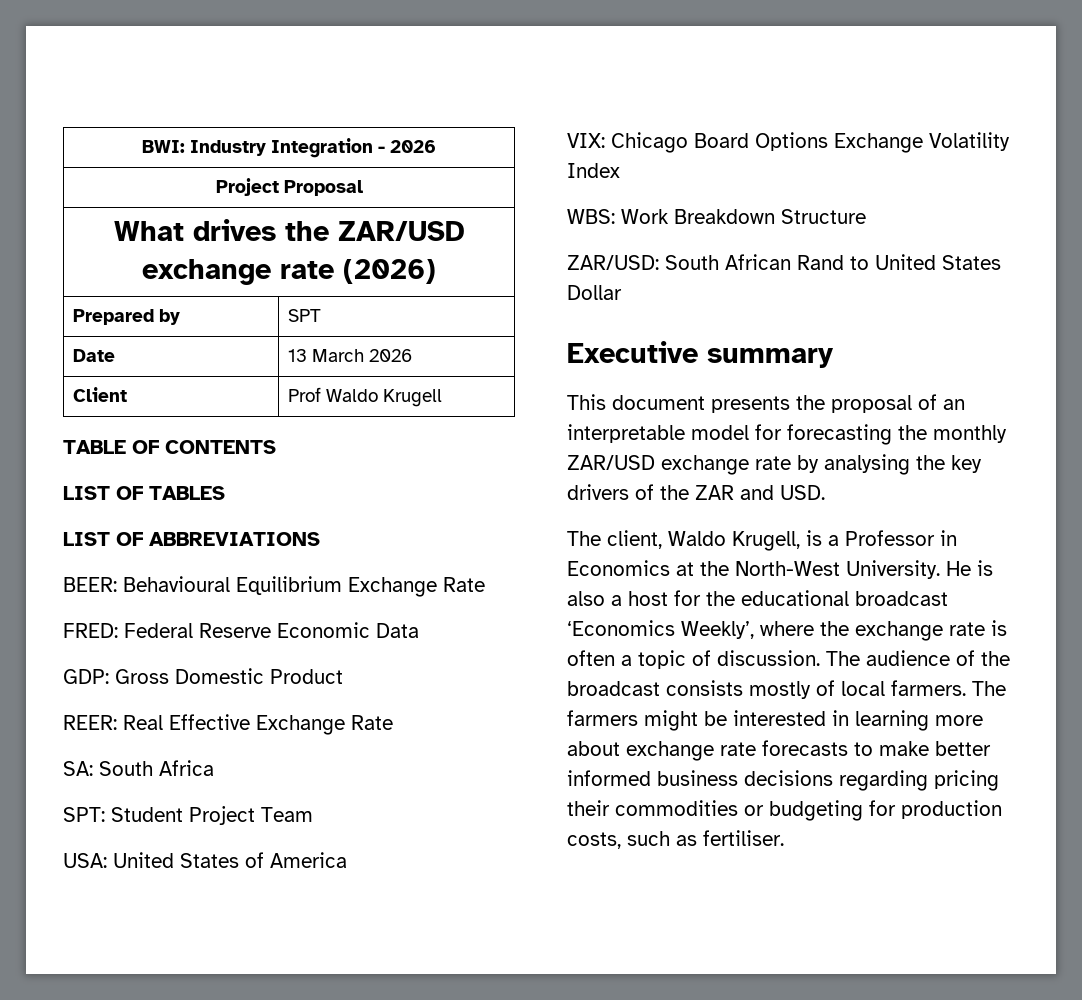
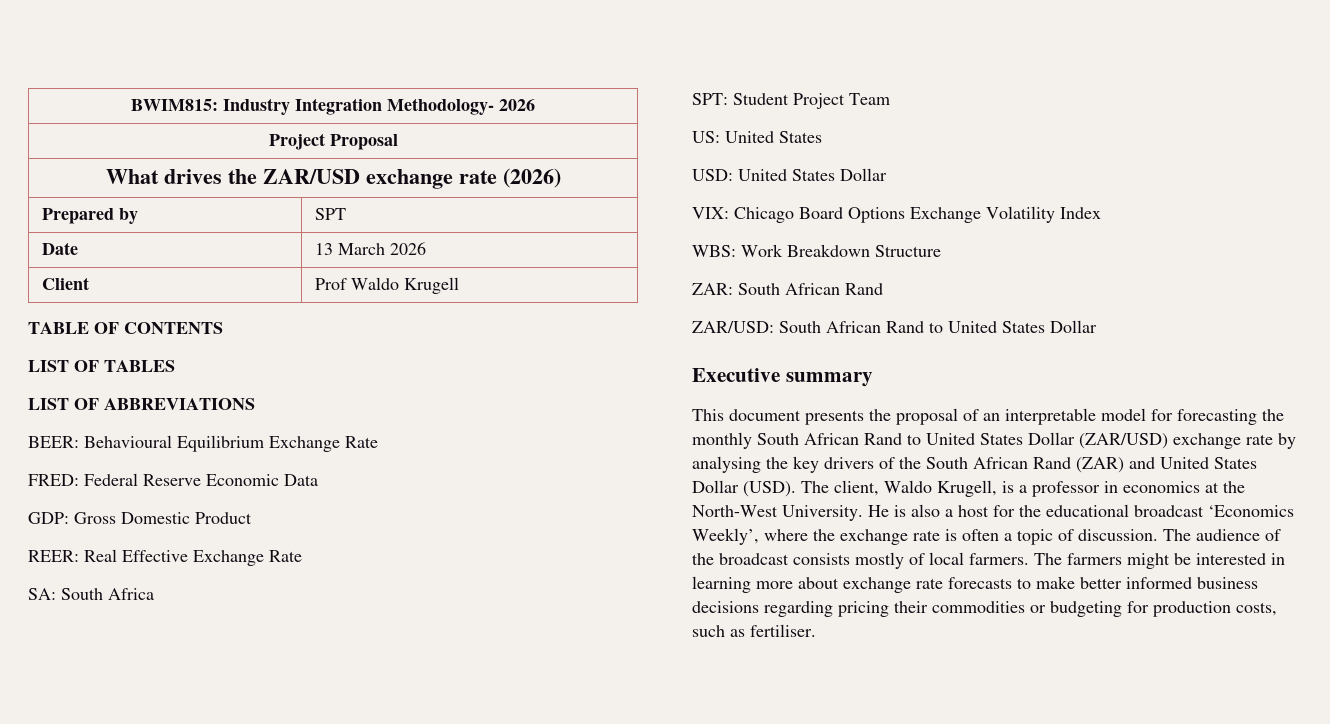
[142,140,185,153] BWI: -> [131,99,218,111] BWIM815:
[378,146,386,153] - -> [387,98,494,115] Methodology-
[63,852,347,868] USA: United States of America -> [692,131,822,143] [692,168,887,181] US: United States // USD: United States Dollar
(866, 216) none -> [692,283,883,295] // ZAR: South African Rand
[567,455,655,470] ZAR/USD -> [757,432,1168,449] South African Rand to United States Dollar (ZAR/USD)
[695,485,825,500] ZAR and USD. // -> [926,457,1257,473] [692,480,796,497] South African Rand (ZAR) and United States Dollar (USD).
[845,530,957,546] [567,560,670,576] Professor in Economics -> [1032,481,1200,497] professor in economics

